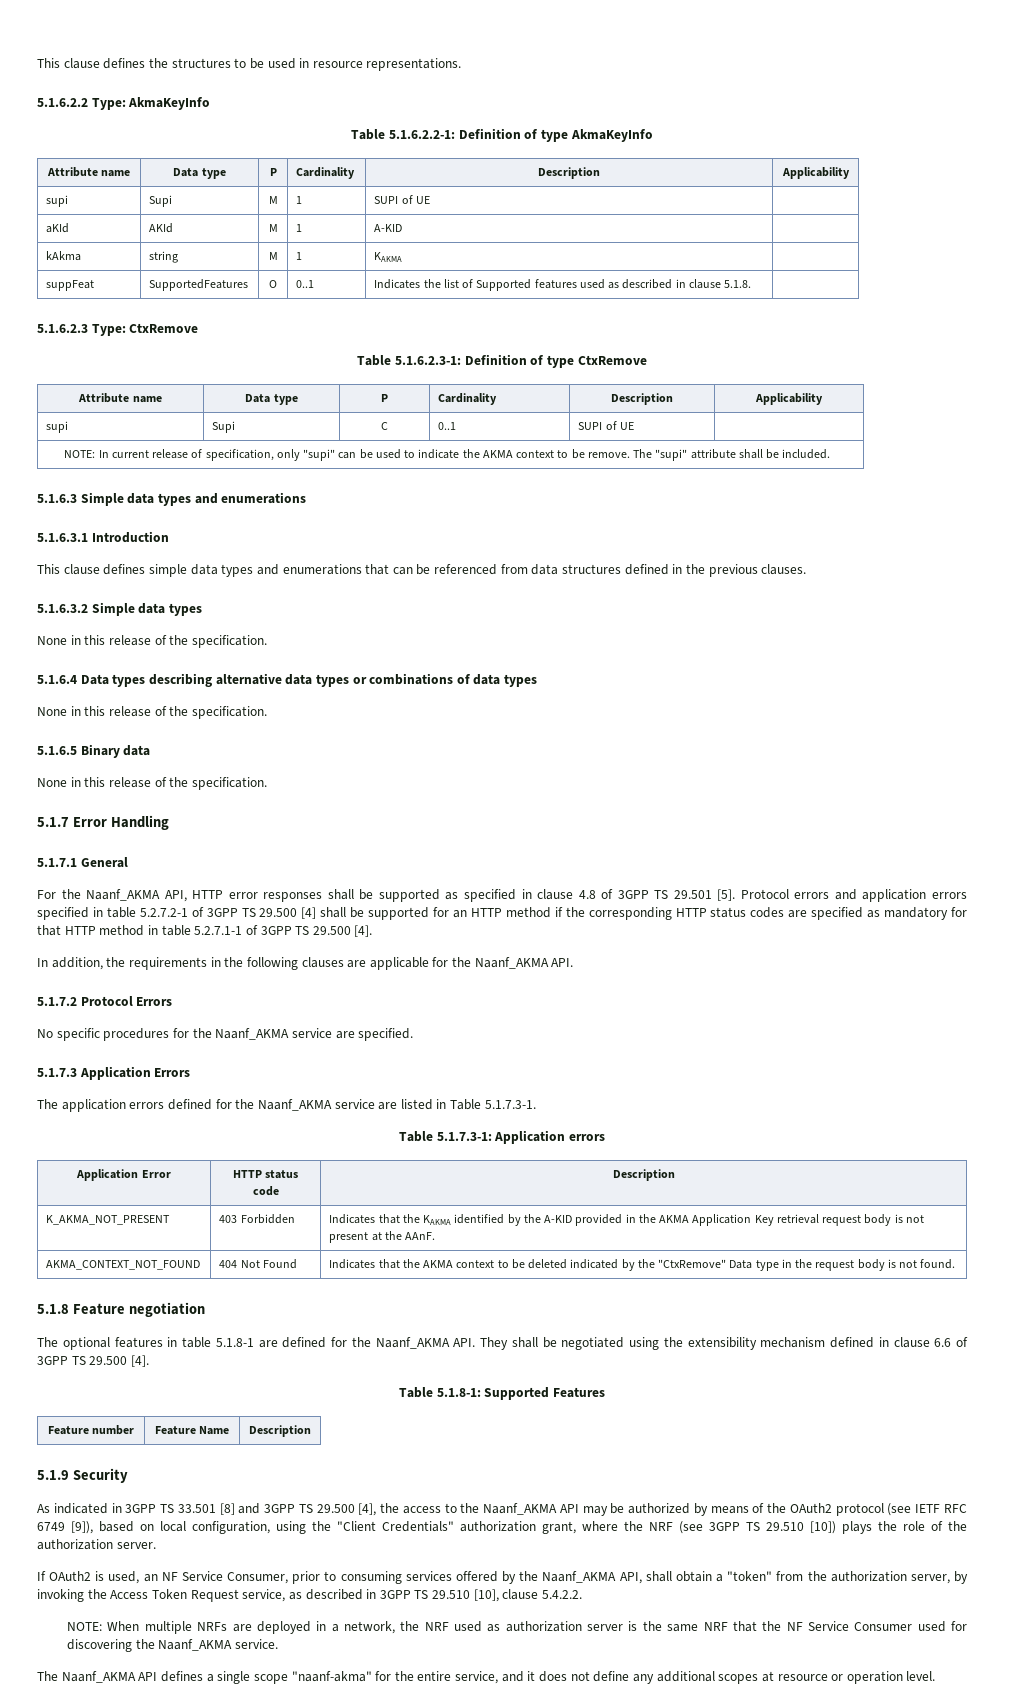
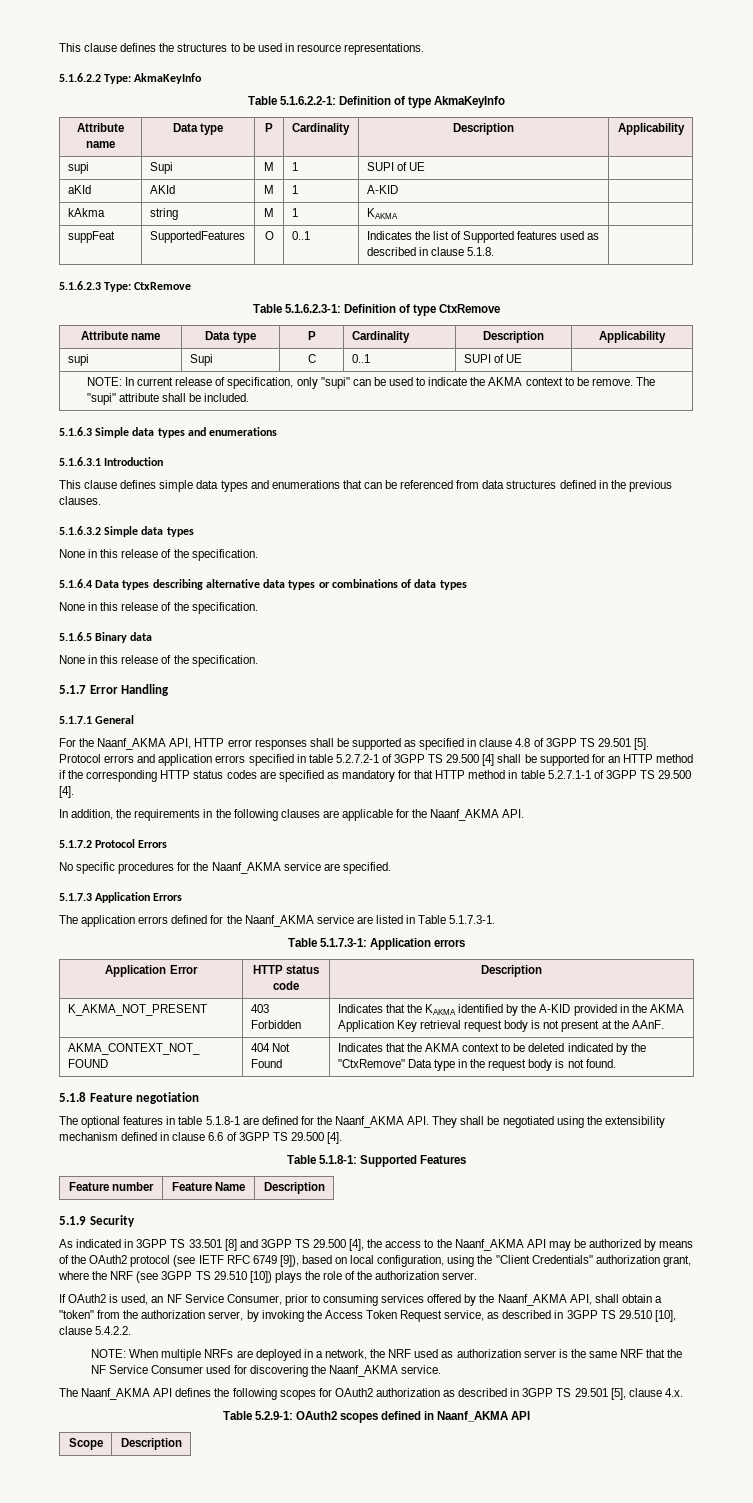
[206,1671,936,1684] a single scope "naanf-akma" for the entire service, and it does not define any additional scopes at resource or operation level. -> [214,1388,683,1400] [222,1411,531,1423] [68,1438,103,1450] [120,1438,182,1450] the following scopes for OAuth2 authorization as described in 3GPP TS 29.501 [5], clause 4.x. // Table 5.2.9-1: OAuth2 scopes defined in Naanf_AKMA API // Scope | Description

